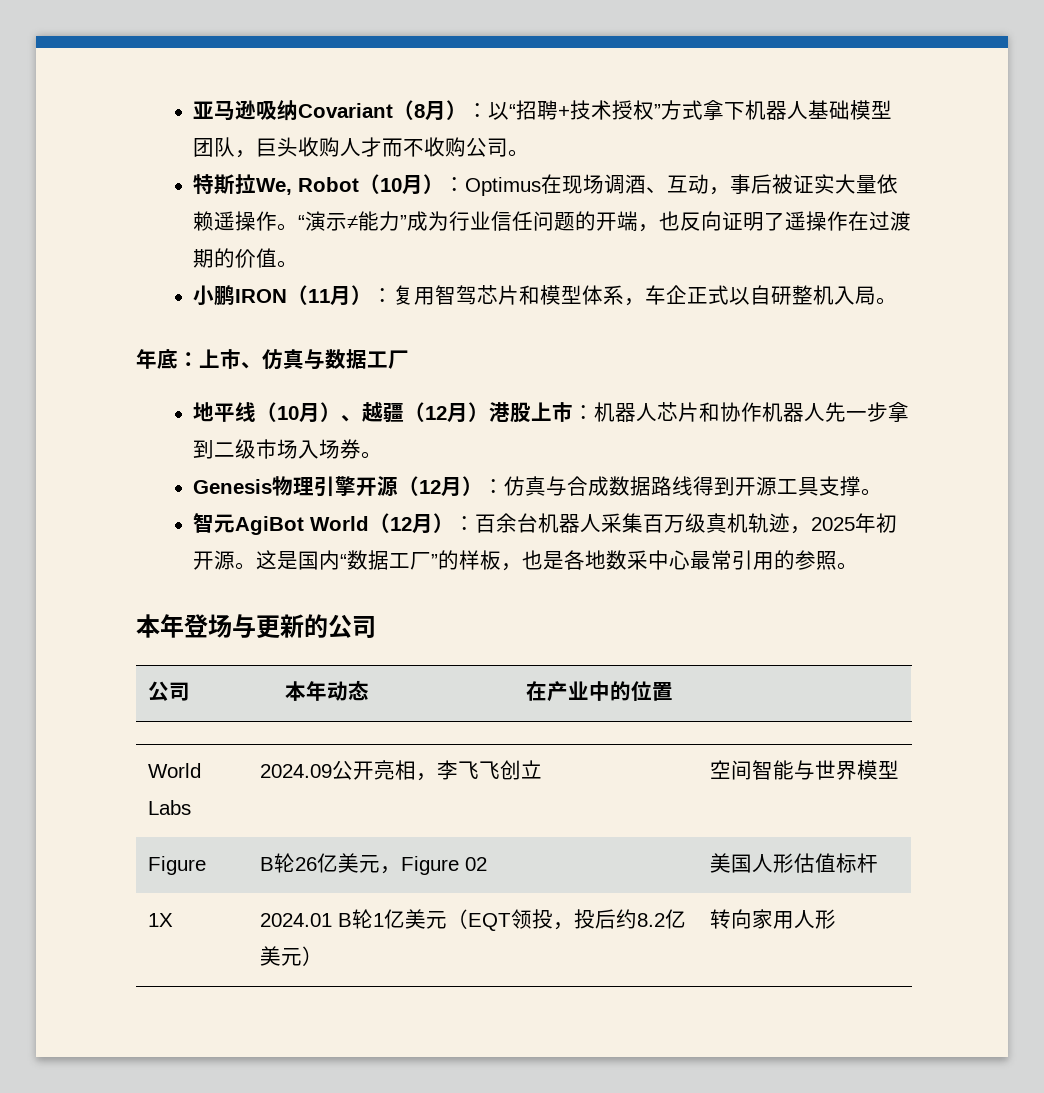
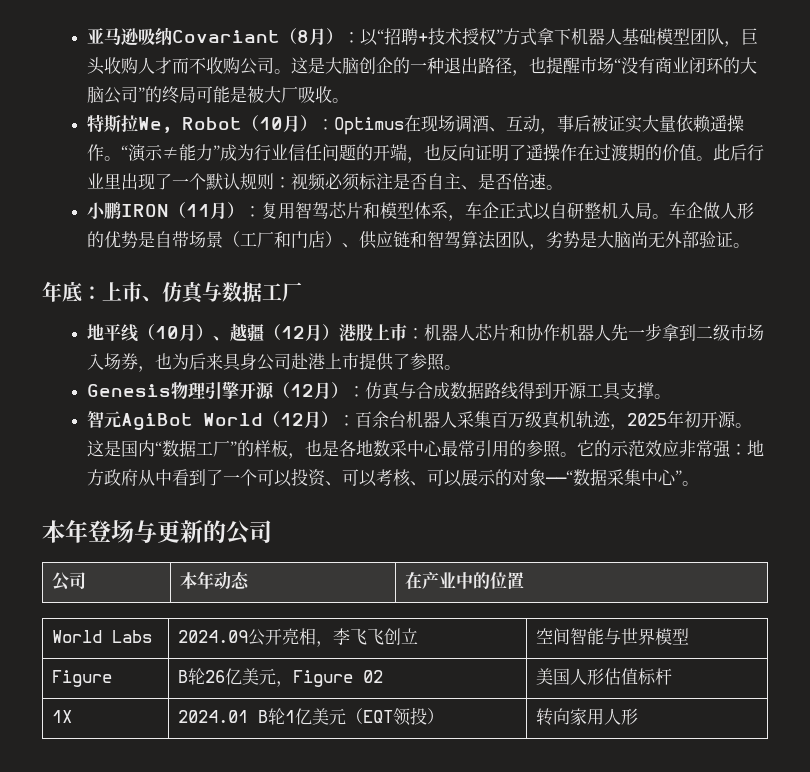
(529, 153) none -> [290,57,757,76] [86,86,349,104] 这是大脑创企的一种退出路径，也提醒市场“没有商业闭环的大脑公司”的终局可能是被大厂吸收。
(298, 264) none -> [712,144,764,161] [86,173,563,191] 此后行业里出现了一个默认规则：视频必须标注是否自主、是否倍速。
(897, 301) none -> [668,202,754,219] [86,231,750,250] 车企做人形的优势是自带场景（工厂和门店）、供应链和智驾算法团队，劣势是大脑尚无外部验证。
(361, 449) none -> [137,353,445,372] ，也为后来具身公司赴港上市提供了参照
(858, 566) none -> [576,440,764,458] [86,468,699,487] 它的示范效应非常强：地方政府从中看到了一个可以投资、可以考核、可以展示的对象——“数据采集中心”。
[553,909,687,930] [260,946,303,966] ，投后约8.2亿美元 -> (427, 716) none

